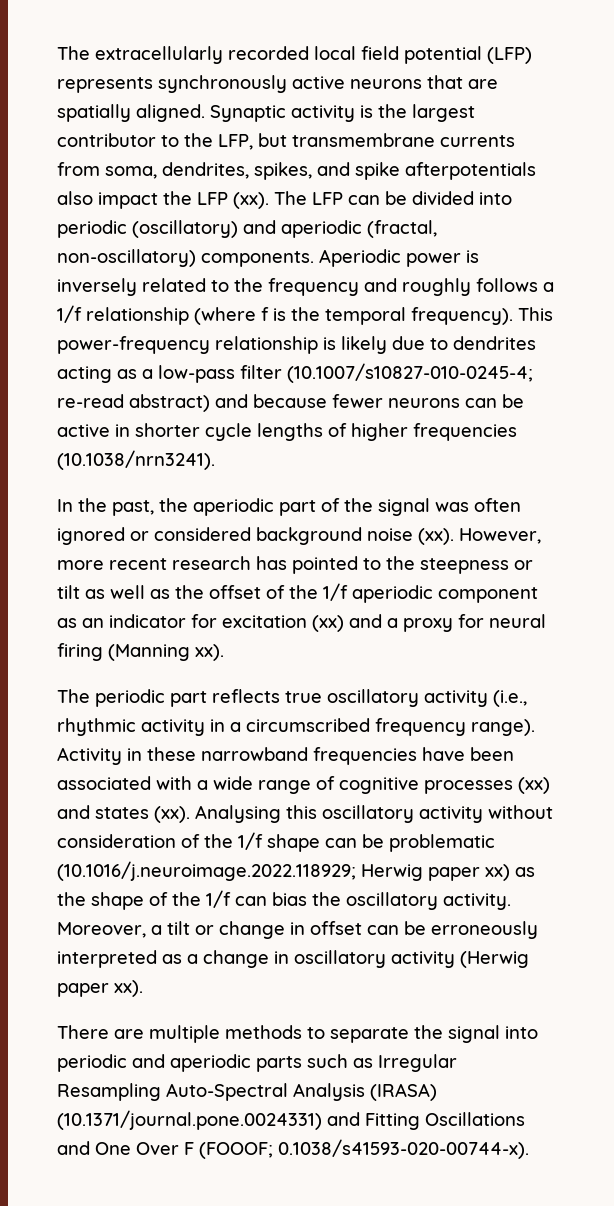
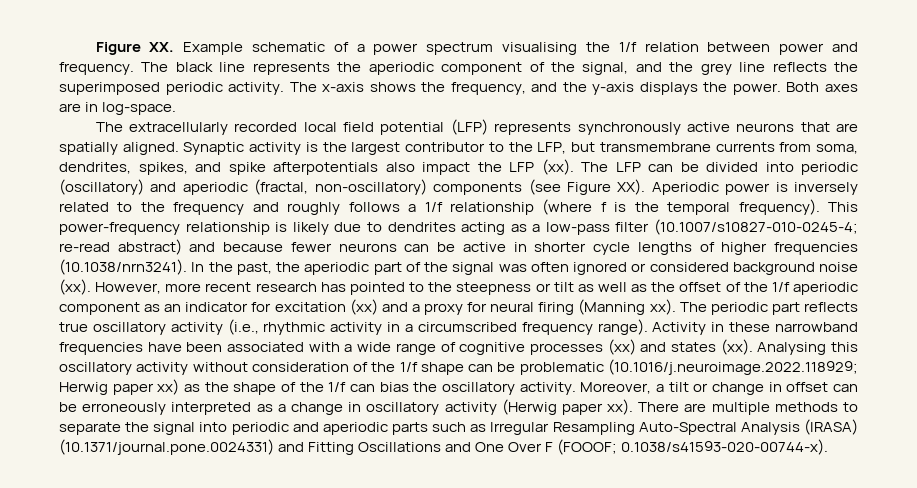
(57, 53) none -> [95,42,858,55] [59,62,858,75] [59,82,858,95] [59,102,177,115] Figure XX. Example schematic of a power spectrum visualising the 1/f relation between power and frequency. The black line represents the aperiodic component of the signal, and the grey line reflects the superimposed periodic activity. The x-axis shows the frequency, and the y-axis displays the power. Both axes are in log-space. //
[201,251,314,267] components. -> [433,179,646,195] components (see Figure XX).
(215, 460) // -> (187, 267) none
(224, 652) // -> (676, 307) none
(143, 988) // -> (634, 407) none

